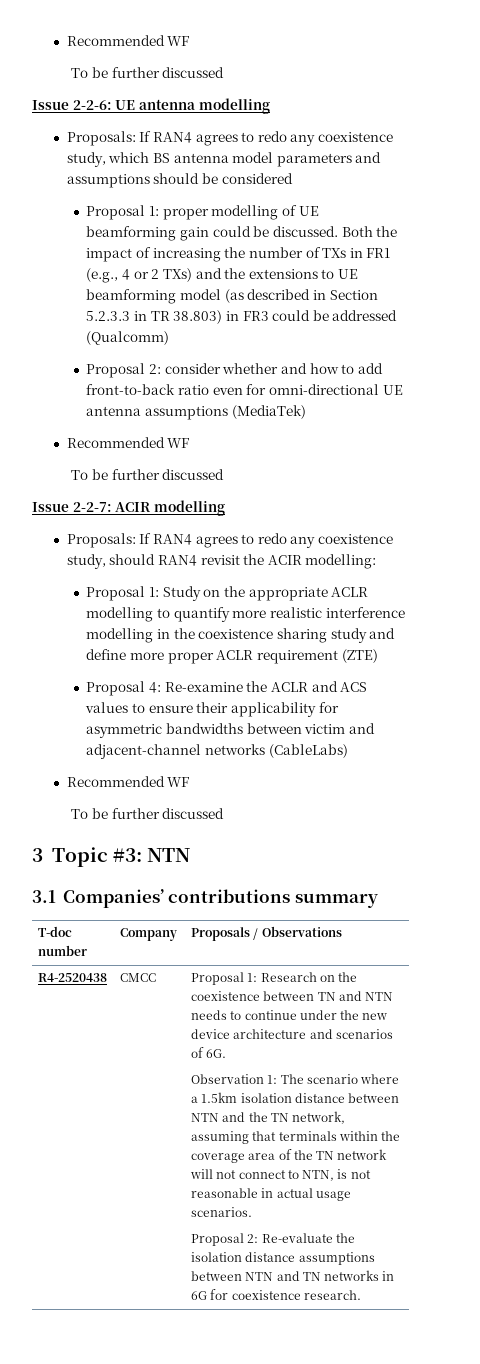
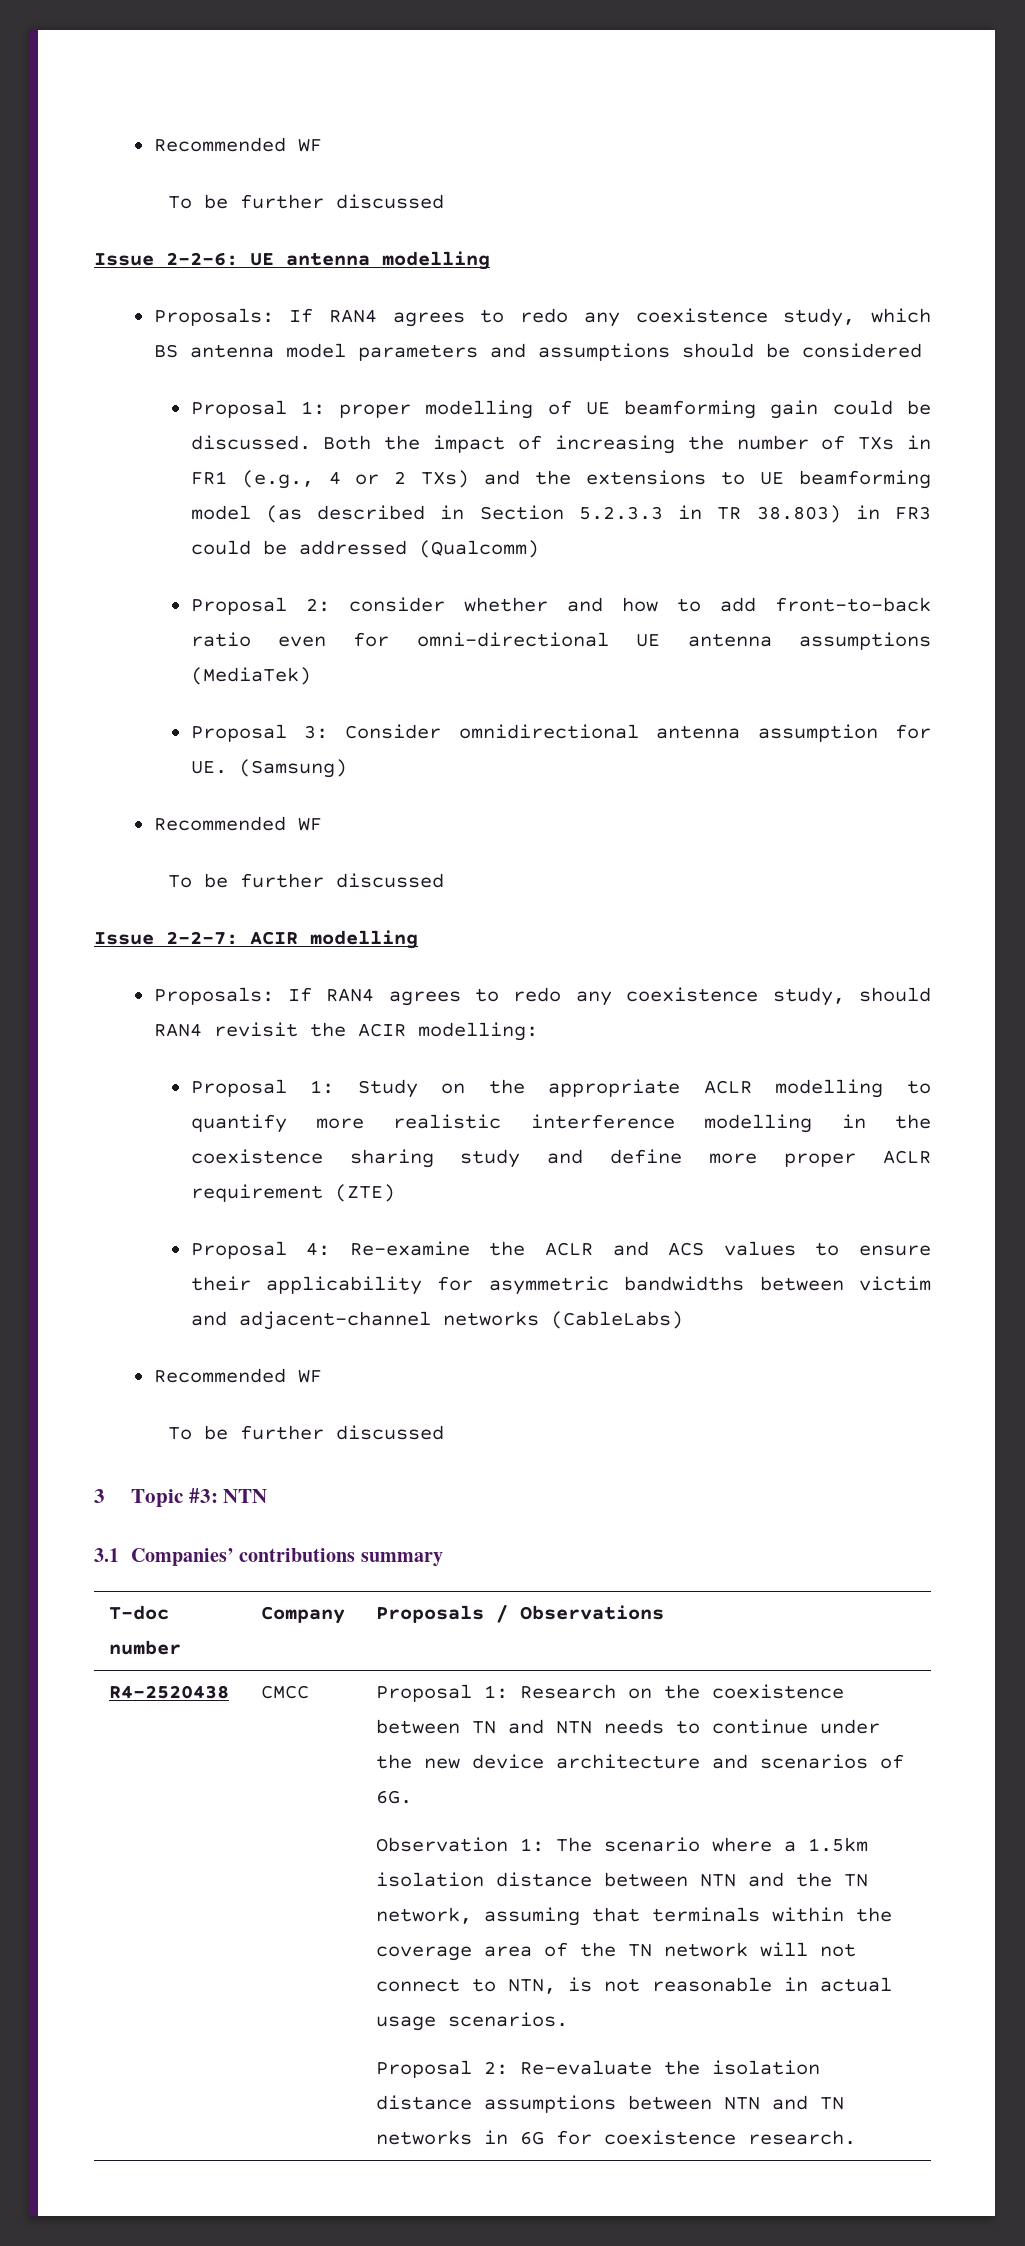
(306, 412) none -> [190,724,932,742] [190,759,347,778] // Proposal 3: Consider omnidirectional antenna assumption for UE. (Samsung)

